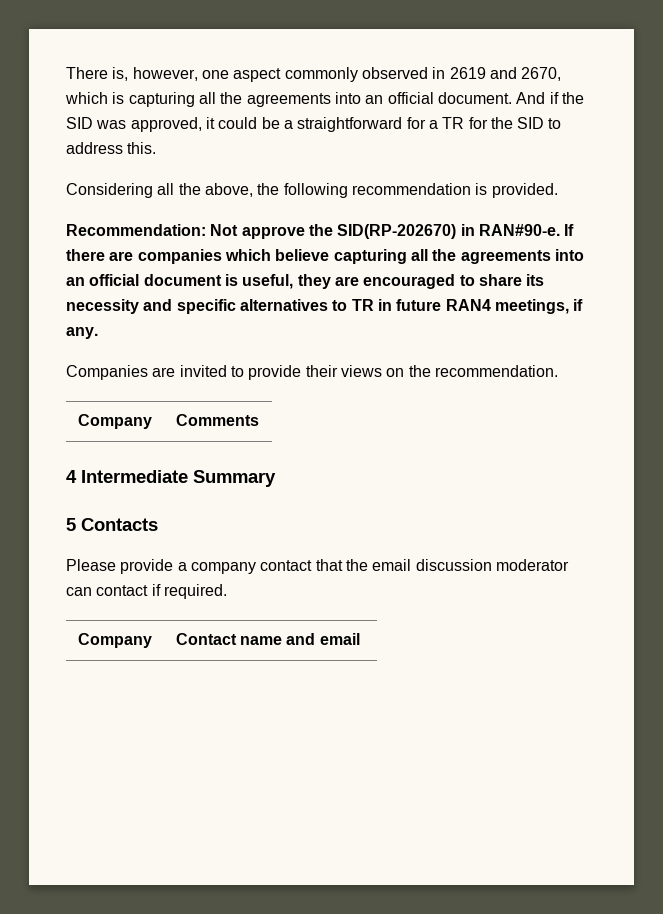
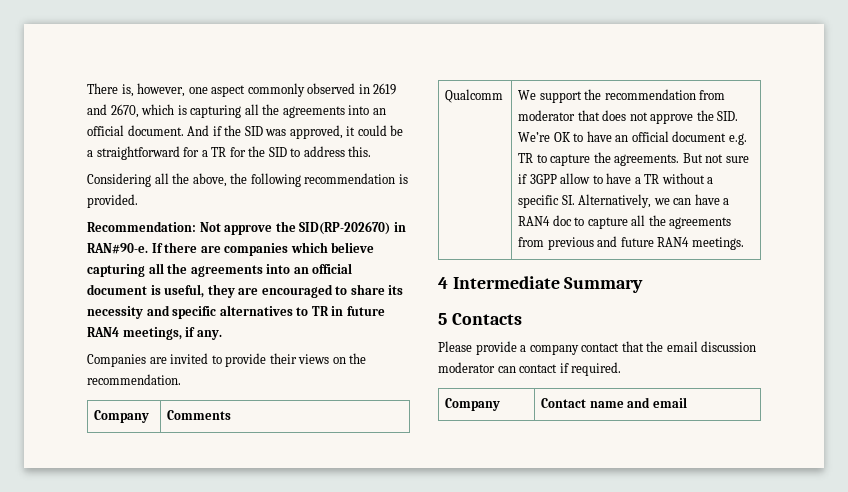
(259, 420) none -> [445,89,504,103] [518,89,726,103] [518,110,739,124] [518,131,747,145] [518,152,749,166] [518,173,714,184] [518,194,730,208] [518,215,732,229] [518,236,744,250] // Qualcomm | We support the recommendation from moderator that does not approve the SID. We’re OK to have an official document e.g. TR to capture the agreements. But not sure if 3GPP allow to have a TR without a specific SI. Alternatively, we can have a RAN4 doc to capture all the agreements from previous and future RAN4 meetings.

